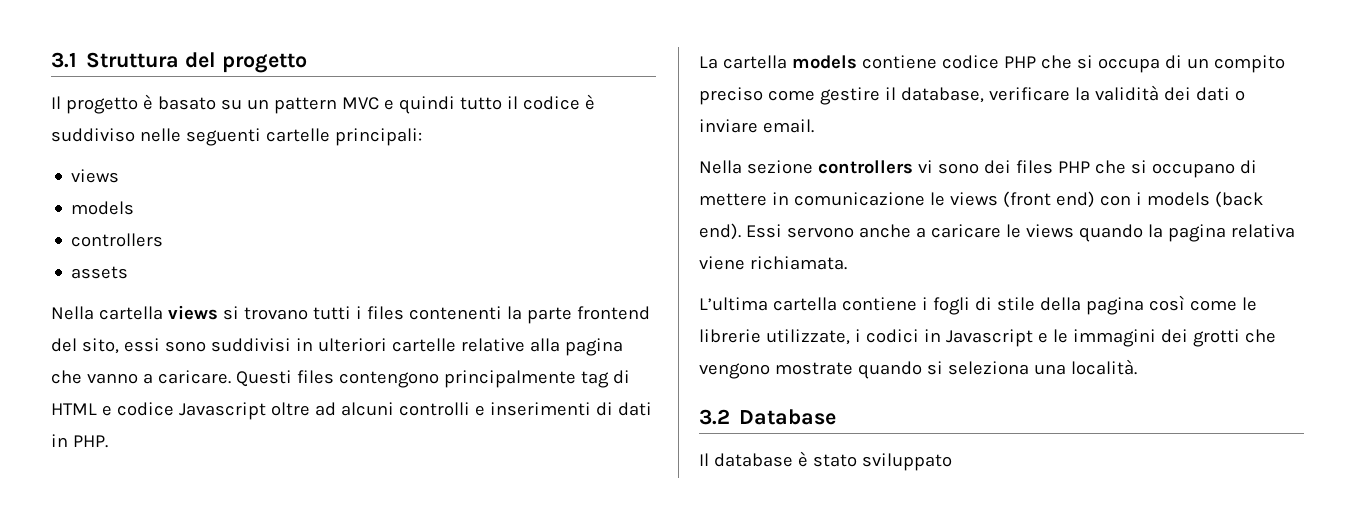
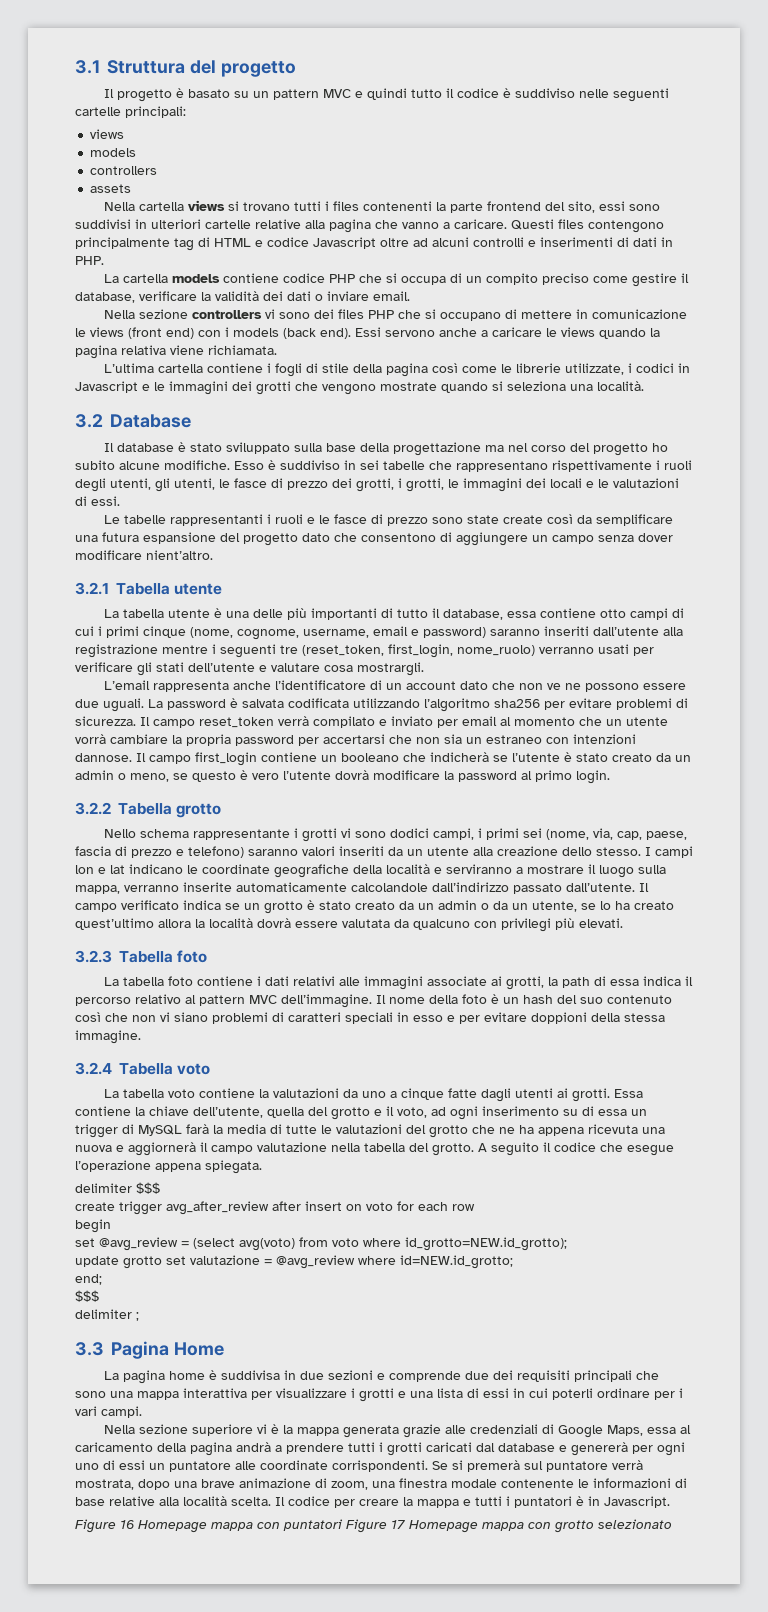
(952, 462) none -> [294,442,669,456] [75,460,692,472] [75,478,679,492] [75,496,120,506] [104,514,674,526] [75,532,673,546] [75,550,213,560] [75,582,223,595] [104,608,685,620] [75,626,683,640] [75,644,654,658] [75,662,424,676] [104,680,687,692] [75,698,688,712] [75,716,668,728] [75,734,636,746] [75,752,691,766] [75,770,610,784] [75,802,222,818] [104,828,688,842] [75,846,693,858] [75,864,666,878] [75,882,649,894] [75,900,674,914] [75,918,623,932] [75,950,208,963] [104,976,694,990] [75,994,672,1008] [75,1012,665,1024] [75,1030,141,1044] [75,1062,211,1075] [104,1088,644,1102] [75,1106,647,1120] [75,1124,665,1138] [75,1142,674,1156] [75,1160,262,1174] [75,1182,160,1194] [75,1201,475,1215] [75,1219,111,1233] [75,1237,567,1251] [75,1255,513,1269] [75,1274,102,1285] [75,1290,99,1302] [75,1309,139,1321] [75,1341,224,1359] [104,1370,660,1384] [75,1388,683,1402] [75,1406,142,1418] [104,1424,692,1438] [75,1442,685,1456] [75,1460,643,1472] [75,1478,687,1490] [75,1496,670,1508] [75,1519,672,1533] sulla base della progettazione ma nel corso del progetto ho subito alcune modifiche. Esso è suddiviso in sei tabelle che rappresentano rispettivamente i ruoli degli utenti, gli utenti, le fasce di prezzo dei grotti, i grotti, le immagini dei locali e le valutazioni di essi. // Le tabelle rappresentanti i ruoli e le fasce di prezzo sono state create così da semplificare una futura espansione del progetto dato che consentono di aggiungere un campo senza dover modificare nient’altro. // 3.2.1 Tabella utente // La tabella utente è una delle più importanti di tutto il database, essa contiene otto campi di cui i primi cinque (nome, cognome, username, email e password) saranno inseriti dall’utente alla registrazione mentre i seguenti tre (reset_token, first_login, nome_ruolo) verranno usati per verificare gli stati dell’utente e valutare cosa mostrargli. // L’email rappresenta anche l’identificatore di un account dato che non ve ne possono essere due uguali. La password è salvata codificata utilizzando l’algoritmo sha256 per evitare problemi di sicurezza. Il campo reset_token verrà compilato e inviato per email al momento che un utente vorrà cambiare la propria password per accertarsi che non sia un estraneo con intenzioni dannose. Il campo first_login contiene un booleano che indicherà se l’utente è stato creato da un admin o meno, se questo è vero l’utente dovrà modificare la password al primo login. // 3.2.2 Tabella grotto // Nello schema rappresentante i grotti vi sono dodici campi, i primi sei (nome, via, cap, paese, fascia di prezzo e telefono) saranno valori inseriti da un utente alla creazione dello stesso. I campi lon e lat indicano le coordinate geografiche della località e serviranno a mostrare il luogo sulla mappa, verranno inserite automaticamente calcolandole dall’indirizzo passato dall’utente. Il campo verificato indica se un grotto è stato creato da un admin o da un utente, se lo ha creato quest’ultimo allora la località dovrà essere valutata da qualcuno con privilegi più elevati. // 3.2.3 Tabella foto // La tabella foto contiene i dati relativi alle immagini associate ai grotti, la path di essa indica il percorso relativo al pattern MVC dell’immagine. Il nome della foto è un hash del suo contenuto così che non vi siano problemi di caratteri speciali in esso e per evitare doppioni della stessa immagine. // 3.2.4 Tabella voto // La tabella voto contiene la valutazioni da uno a cinque fatte dagli utenti ai grotti. Essa contiene la chiave dell’utente, quella del grotto e il voto, ad ogni inserimento su di essa un trigger di MySQL farà la media di tutte le valutazioni del grotto che ne ha appena ricevuta una nuova e aggiornerà il campo valutazione nella tabella del grotto. A seguito il codice che esegue l’operazione appena spiegata. // delimiter $$$ // create trigger avg_after_review after insert on voto for each row // begin // set @avg_review = (select avg(voto) from voto where id_grotto=NEW.id_grotto); // update grotto set valutazione = @avg_review where id=NEW.id_grotto; // end; // $$$ // delimiter ; // 3.3 Pagina Home // La pagina home è suddivisa in due sezioni e comprende due dei requisiti principali che sono una mappa interattiva per visualizzare i grotti e una lista di essi in cui poterli ordinare per i vari campi. // Nella sezione superiore vi è la mappa generata grazie alle credenziali di Google Maps, essa al caricamento della pagina andrà a prendere tutti i grotti caricati dal database e genererà per ogni uno di essi un puntatore alle coordinate corrispondenti. Se si premerà sul puntatore verrà mostrata, dopo una brave animazione di zoom, una finestra modale contenente le informazioni di base relative alla località scelta. Il codice per creare la mappa e tutti i puntatori è in Javascript. // Figure 16 Homepage mappa con puntatori Figure 17 Homepage mappa con grotto selezionato

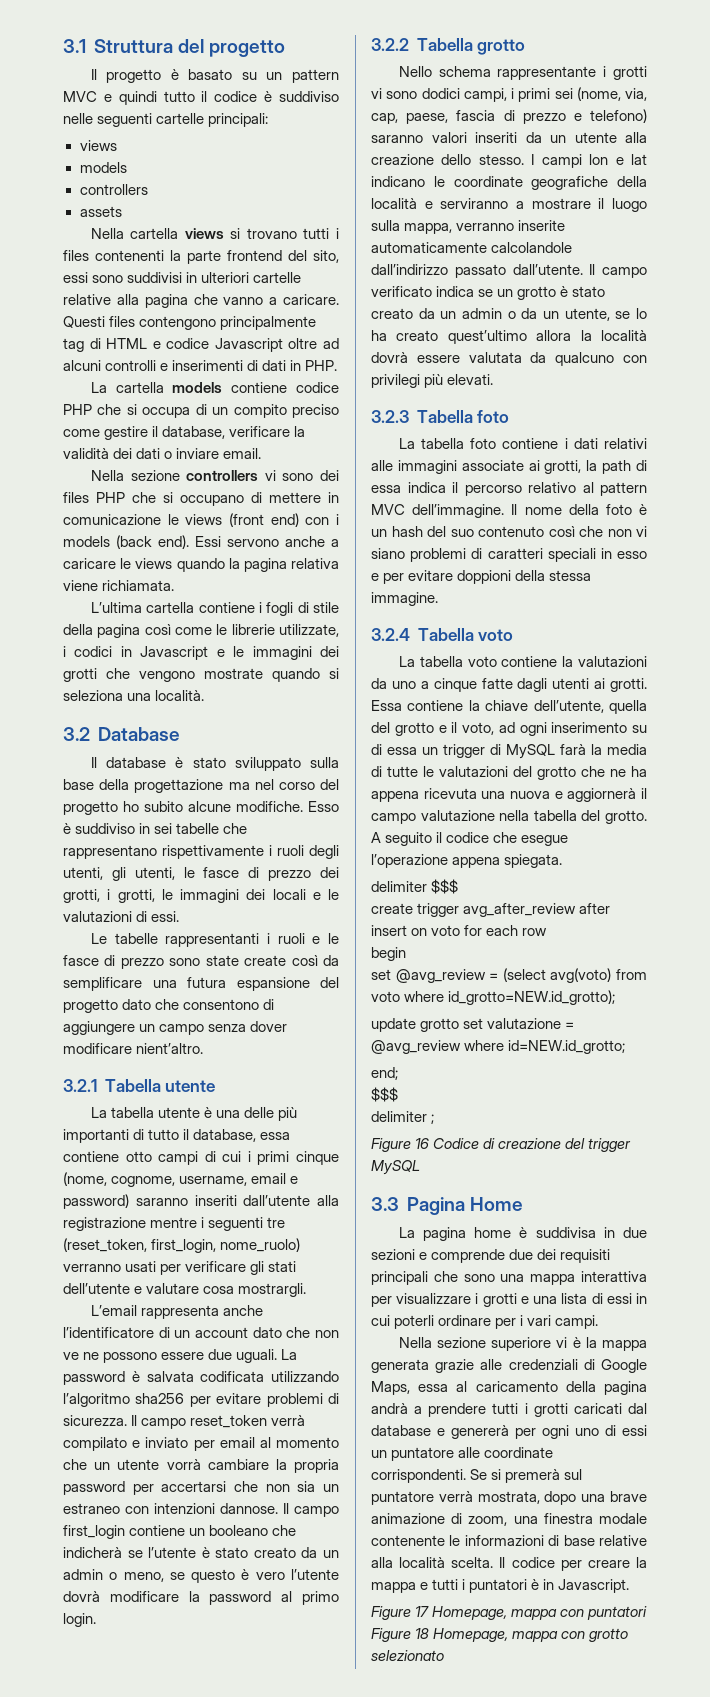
(139, 1316) none -> [371,1138,632,1152] [371,1160,420,1175] // Figure 16 Codice di creazione del trigger MySQL
[120,1520,207,1533] 16 Homepage -> [415,1606,508,1620] 17 Homepage,
[391,1520,478,1533] 17 Homepage -> [415,1628,509,1642] 18 Homepage,

